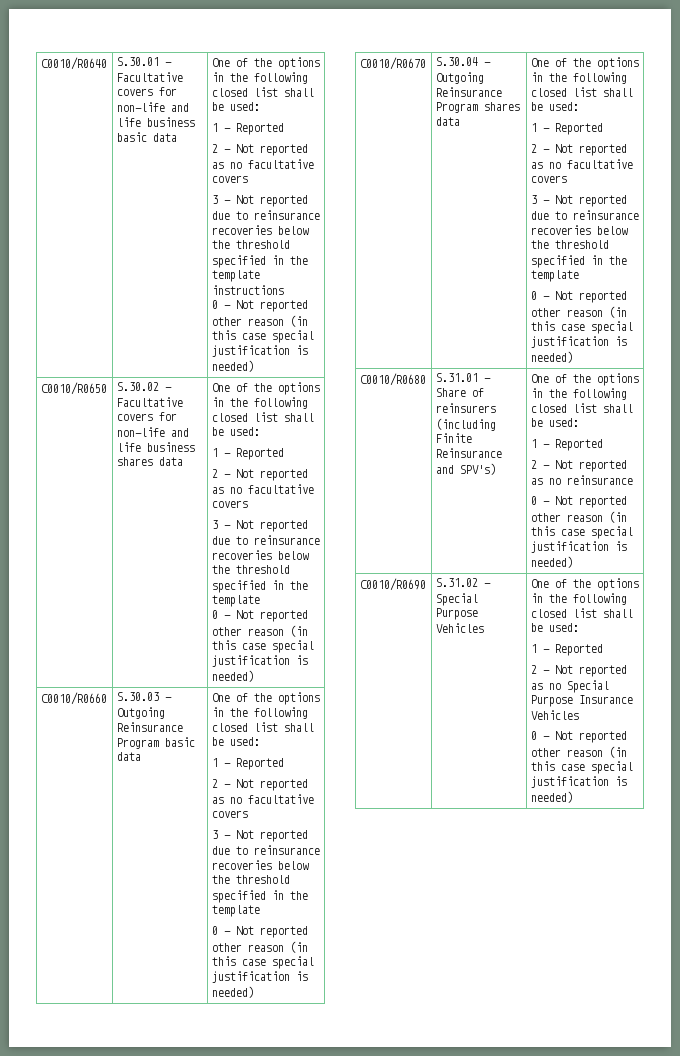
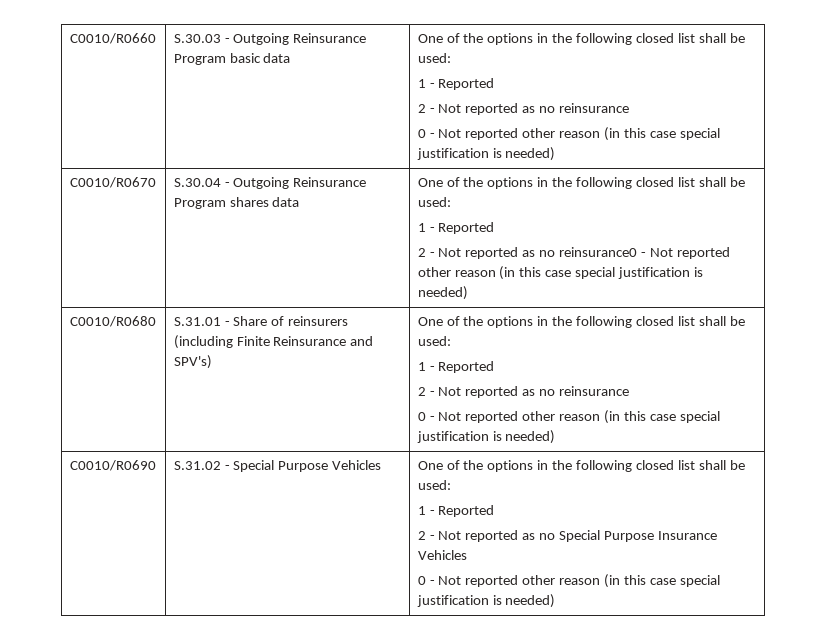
[40,57,107,70] [116,57,172,66] [116,72,183,82] [116,87,177,96] [116,102,189,112] [116,117,195,127] [116,132,177,142] [211,57,320,70] [211,72,308,84] [211,87,314,97] [211,102,260,111] [211,123,284,135] [211,144,308,156] [211,159,314,169] [211,175,248,183] [211,195,308,207] [211,210,320,220] [211,225,309,235] [211,240,290,249] [211,255,308,268] [211,270,260,282] [211,285,284,295] [211,300,308,312] [211,315,308,327] [211,330,314,343] [211,345,308,357] [211,360,254,372] [40,382,107,395] [116,382,172,391] [116,397,183,407] [116,412,177,421] [116,427,189,437] [116,442,195,452] [116,457,183,466] [211,382,320,395] [211,397,308,409] [211,412,314,422] [211,427,260,436] [211,448,284,460] [211,469,308,481] [211,484,314,494] [211,500,248,508] [211,520,308,532] [211,535,320,545] [211,550,309,560] [211,565,290,574] [211,580,308,593] [211,595,260,607] [211,610,308,622] [211,625,308,637] [211,640,314,653] [211,655,308,667] [211,670,254,682] C0010/R0640 | S.30.01 - Facultative covers for non-life and life business basic data | One of the options in the following closed list shall be used: // 1 - Reported // 2 - Not reported as no facultative covers // 3 - Not reported due to reinsurance recoveries below the threshold specified in the template instructions // 0 - Not reported other reason (in this case special justification is needed) // C0010/R0650 | S.30.02 - Facultative covers for non-life and life business shares data | One of the options in the following closed list shall be used: // 1 - Reported // 2 - Not reported as no facultative covers // 3 - Not reported due to reinsurance recoveries below the threshold specified in the template // 0 - Not reported other reason (in this case special justification is needed) // -> (69, 38) none
[247,794,314,804] [211,810,248,818] [211,830,308,842] [211,845,320,855] [211,860,309,870] [211,875,290,884] [211,890,308,903] [211,905,260,917] facultative covers // 3 - Not reported due to reinsurance recoveries below the threshold specified in the template -> [559,103,630,113] reinsurance
[566,159,633,169] [530,175,567,183] [530,195,627,207] [530,210,639,220] [530,225,628,235] [530,240,609,249] [530,255,627,268] [530,270,579,282] [530,291,537,300] facultative covers // 3 - Not reported due to reinsurance recoveries below the threshold specified in the template // 0 -> [559,247,638,257] reinsurance0

